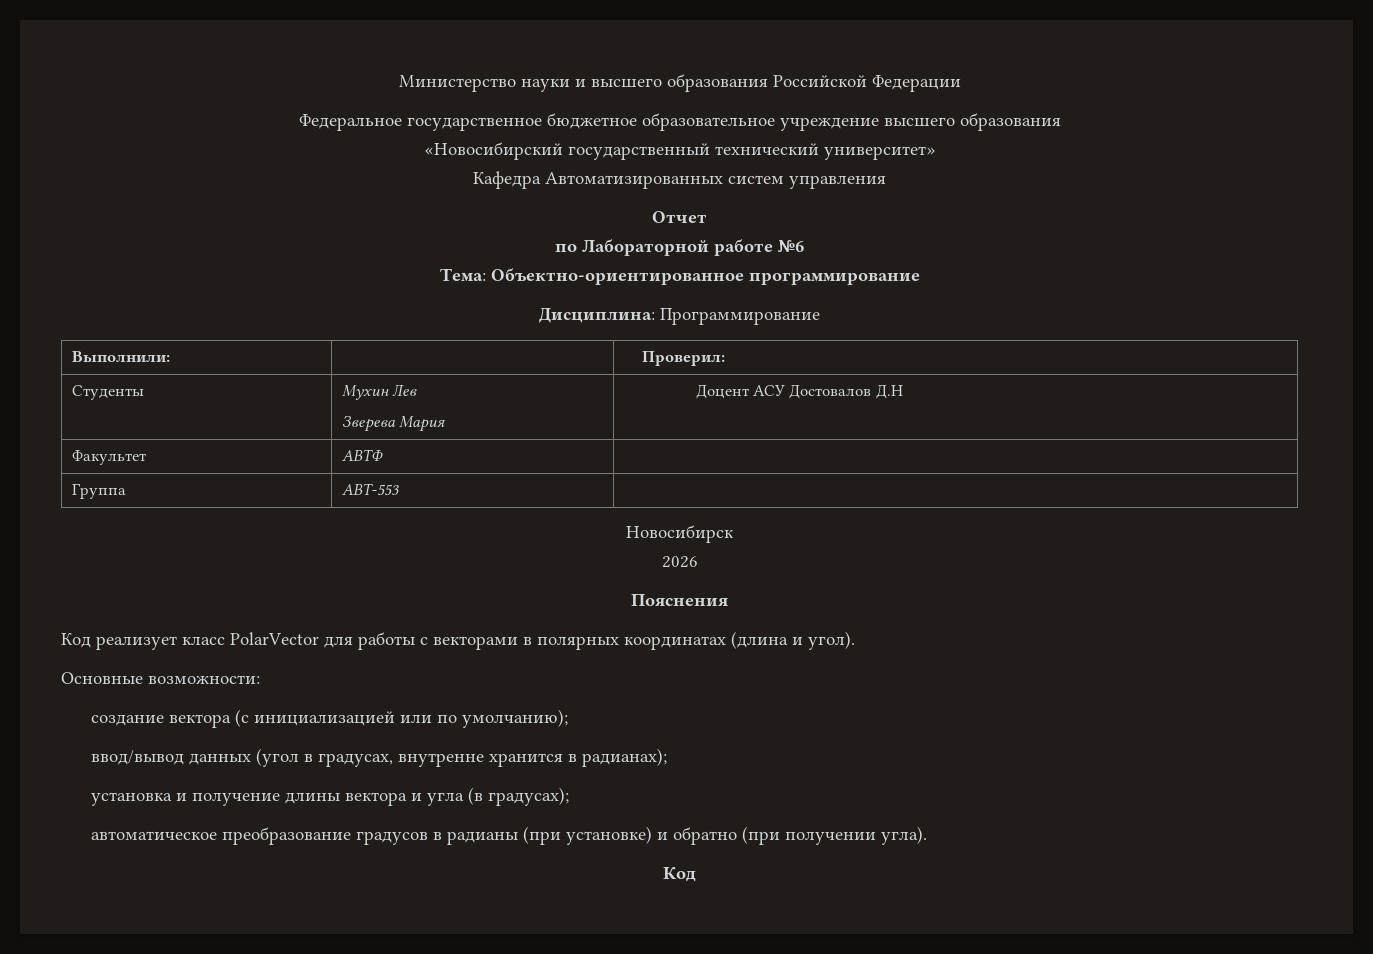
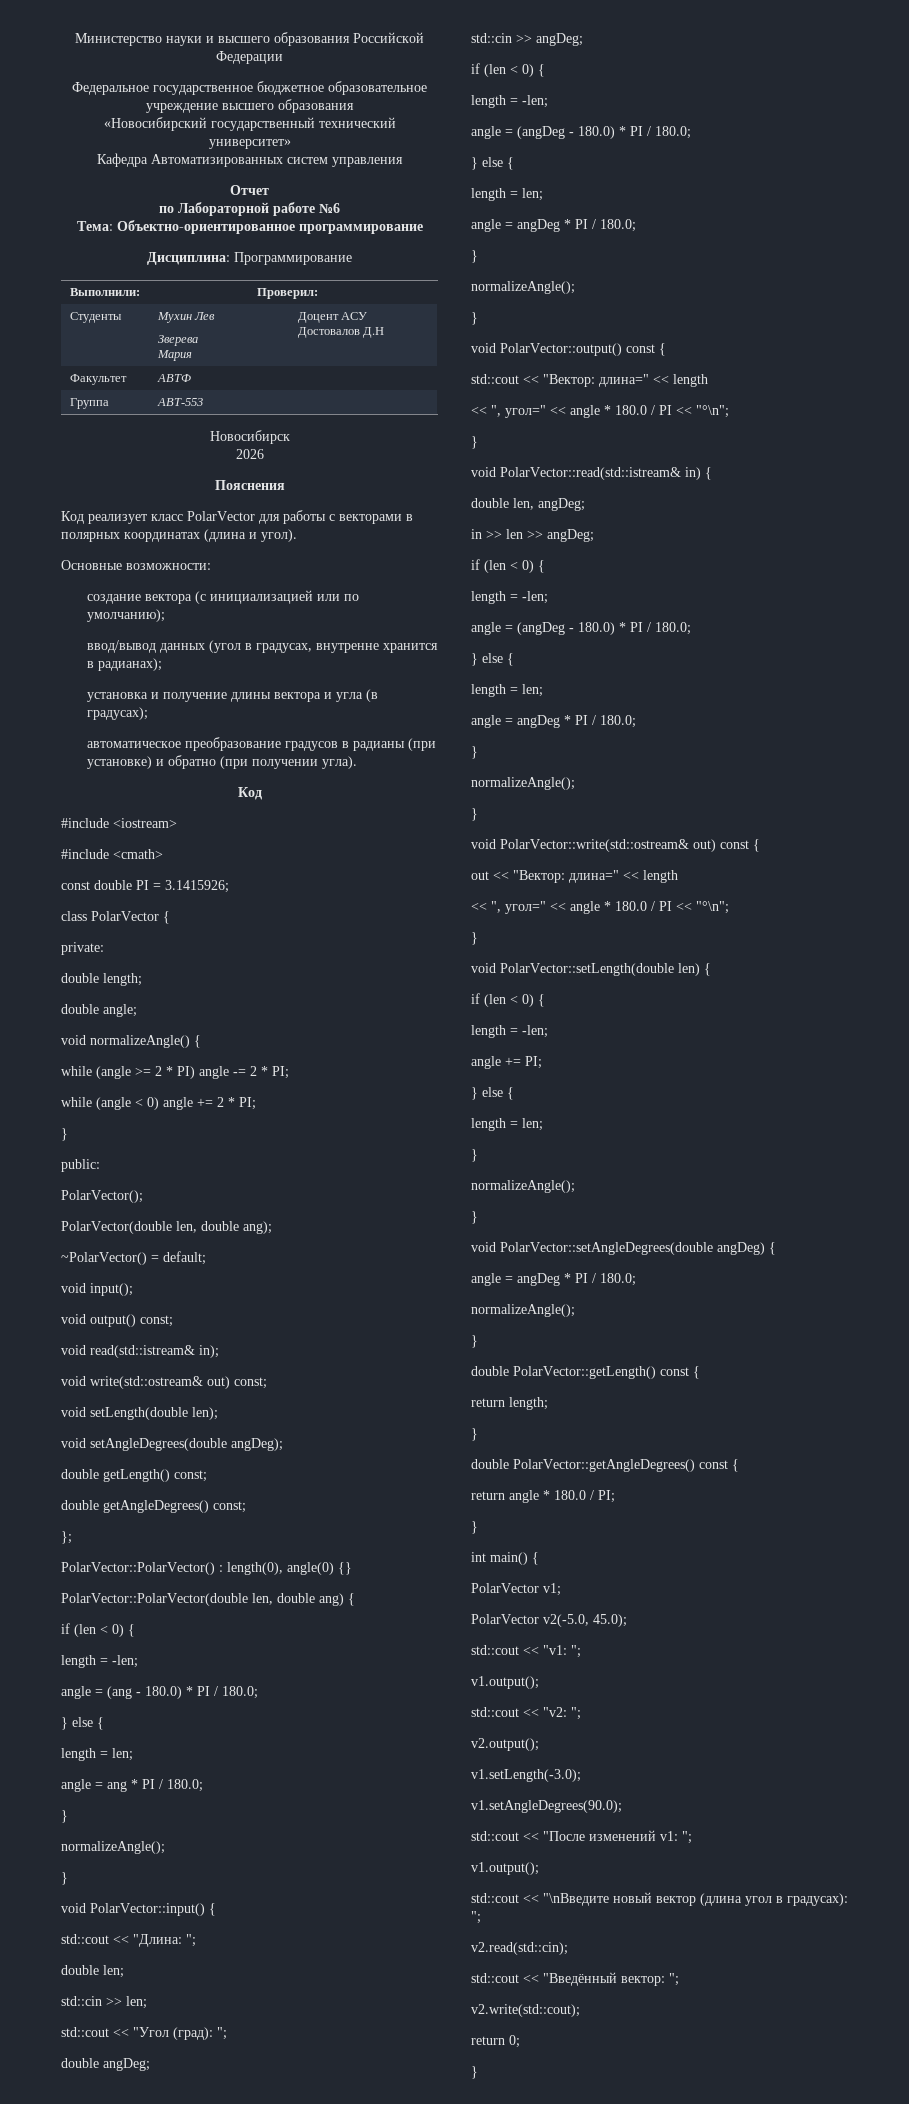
(696, 874) none -> [61,818,177,828] [61,849,163,859] [61,880,229,893] [61,911,170,924] [61,942,104,955] [61,973,142,986] [61,1004,137,1017] [61,1035,201,1048] [61,1066,289,1079] [61,1097,256,1110] [61,1128,68,1141] [61,1159,100,1172] [61,1190,143,1203] [61,1221,272,1234] [61,1251,206,1265] [61,1283,133,1296] [61,1314,173,1327] [61,1345,219,1358] [61,1376,267,1389] [61,1407,218,1420] [61,1438,283,1451] [61,1469,207,1482] [61,1500,246,1513] [61,1531,72,1544] [61,1562,352,1575] [61,1593,355,1606] [61,1623,135,1637] [61,1655,138,1668] [61,1686,258,1699] [61,1717,104,1730] [61,1748,133,1761] [61,1779,203,1792] [61,1810,68,1823] [61,1841,165,1854] [61,1872,68,1885] [61,1903,216,1916] [61,1934,196,1947] [61,1965,124,1978] [61,1996,147,2009] [61,2027,227,2040] [61,2058,150,2071] [471,33,583,46] [471,63,545,77] [471,95,548,108] [471,126,691,139] [471,157,514,170] [471,188,543,201] [471,219,636,232] [471,250,478,263] [471,281,575,294] [471,312,478,325] [471,343,666,356] [471,374,708,387] [471,405,729,418] [471,436,478,449] [471,467,712,480] [471,498,585,511] [471,529,594,542] [471,559,545,573] [471,591,548,604] [471,622,691,635] [471,653,514,666] [471,684,543,697] [471,715,636,728] [471,746,478,759] [471,777,575,790] [471,808,478,821] [471,839,760,852] [471,870,678,883] [471,901,729,914] [471,932,478,945] [471,963,711,976] [471,993,545,1007] [471,1025,548,1038] [471,1056,542,1069] [471,1087,514,1100] [471,1118,543,1131] [471,1149,478,1162] [471,1180,575,1193] [471,1211,478,1224] [471,1242,776,1255] [471,1273,636,1286] [471,1304,575,1317] [471,1335,478,1348] [471,1366,700,1379] [471,1397,548,1410] [471,1428,478,1441] [471,1459,739,1472] [471,1490,615,1503] [471,1521,478,1534] [471,1552,539,1565] [471,1583,561,1596] [471,1614,627,1627] [471,1645,581,1658] [471,1676,539,1689] [471,1707,581,1720] [471,1738,539,1751] [471,1769,581,1782] [471,1800,622,1813] [471,1830,692,1844] [471,1862,539,1875] [471,1892,848,1906] [471,1911,481,1924] [471,1942,568,1955] [471,1972,679,1986] [471,2004,580,2017] [471,2035,520,2048] [471,2066,478,2079] // #include <iostream> // #include <cmath> // const double PI = 3.1415926; // class PolarVector { // private: // double length; // double angle; // void normalizeAngle() { // while (angle >= 2 * PI) angle -= 2 * PI; // while (angle < 0) angle += 2 * PI; // } // public: // PolarVector(); // PolarVector(double len, double ang); // ~PolarVector() = default; // void input(); // void output() const; // void read(std::istream& in); // void write(std::ostream& out) const; // void setLength(double len); // void setAngleDegrees(double angDeg); // double getLength() const; // double getAngleDegrees() const; // }; // PolarVector::PolarVector() : length(0), angle(0) {} // PolarVector::PolarVector(double len, double ang) { // if (len < 0) { // length = -len; // angle = (ang - 180.0) * PI / 180.0; // } else { // length = len; // angle = ang * PI / 180.0; // } // normalizeAngle(); // } // void PolarVector::input() { // std::cout << "Длина: "; // double len; // std::cin >> len; // std::cout << "Угол (град): "; // double angDeg; // std::cin >> angDeg; // if (len < 0) { // length = -len; // angle = (angDeg - 180.0) * PI / 180.0; // } else { // length = len; // angle = angDeg * PI / 180.0; // } // normalizeAngle(); // } // void PolarVector::output() const { // std::cout << "Вектор: длина=" << length // << ", угол=" << angle * 180.0 / PI << "°\n"; // } // void PolarVector::read(std::istream& in) { // double len, angDeg; // in >> len >> angDeg; // if (len < 0) { // length = -len; // angle = (angDeg - 180.0) * PI / 180.0; // } else { // length = len; // angle = angDeg * PI / 180.0; // } // normalizeAngle(); // } // void PolarVector::write(std::ostream& out) const { // out << "Вектор: длина=" << length // << ", угол=" << angle * 180.0 / PI << "°\n"; // } // void PolarVector::setLength(double len) { // if (len < 0) { // length = -len; // angle += PI; // } else { // length = len; // } // normalizeAngle(); // } // void PolarVector::setAngleDegrees(double angDeg) { // angle = angDeg * PI / 180.0; // normalizeAngle(); // } // double PolarVector::getLength() const { // return length; // } // double PolarVector::getAngleDegrees() const { // return angle * 180.0 / PI; // } // int main() { // PolarVector v1; // PolarVector v2(-5.0, 45.0); // std::cout << "v1: "; // v1.output(); // std::cout << "v2: "; // v2.output(); // v1.setLength(-3.0); // v1.setAngleDegrees(90.0); // std::cout << "После изменений v1: "; // v1.output(); // std::cout << "\nВведите новый вектор (длина угол в градусах): "; // v2.read(std::cin); // std::cout << "Введённый вектор: "; // v2.write(std::cout); // return 0; // }

